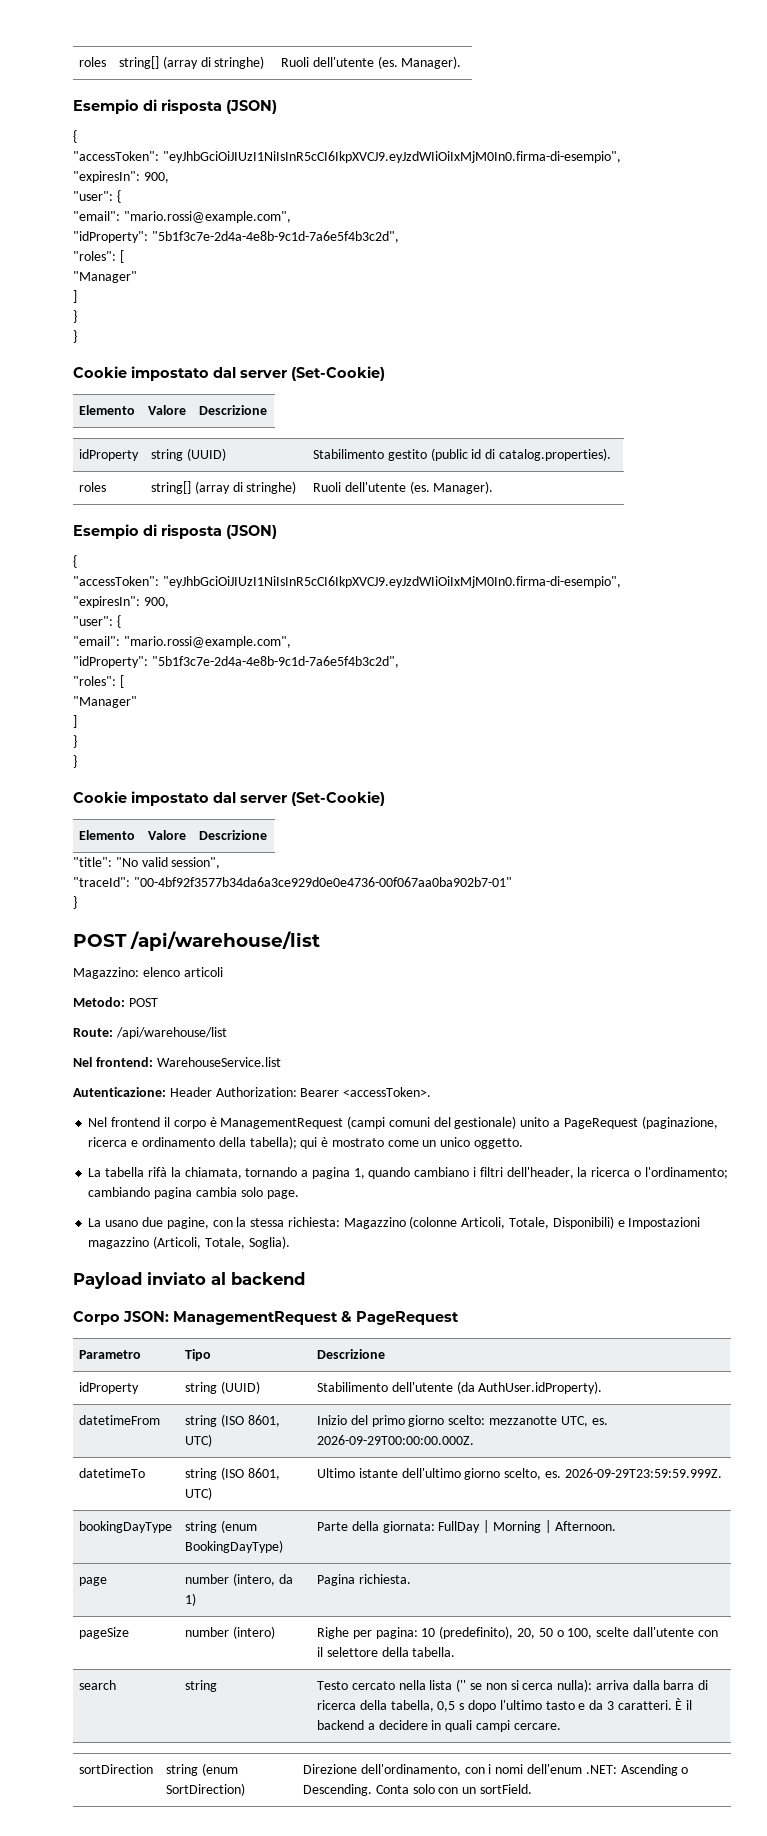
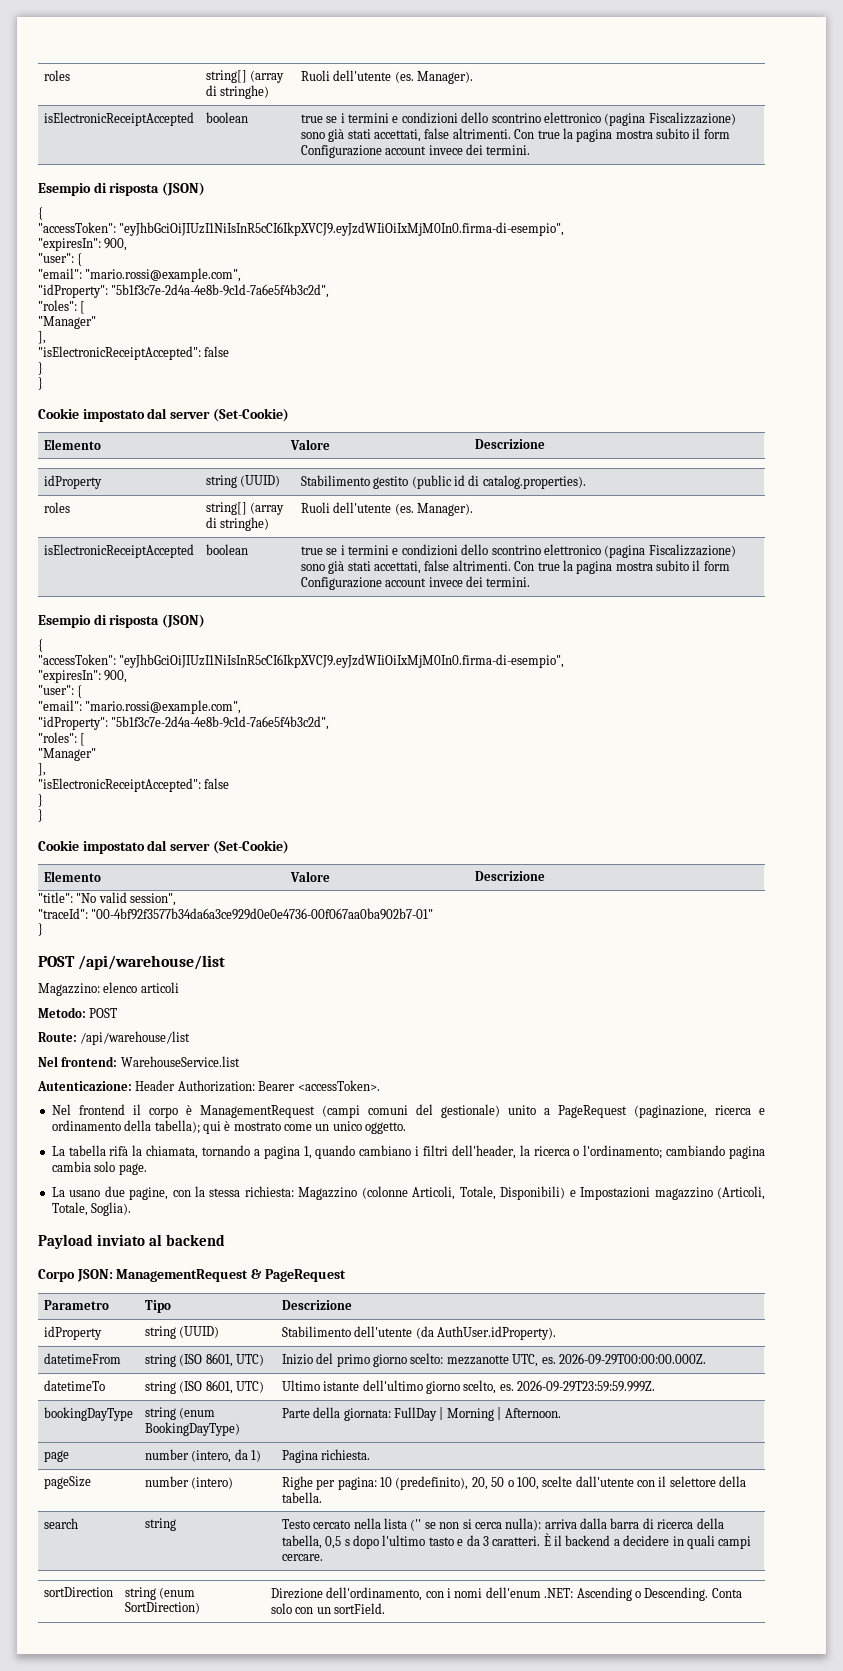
[79,57,107,67] [119,56,265,69] [281,56,462,69] roles | string[] (array di stringhe) | Ruoli dell'utente (es. Manager). -> [43,70,70,81] [205,70,285,83] [205,85,270,99] [300,70,474,84] [43,112,194,126] [205,112,248,123] [300,112,736,126] [300,128,730,142] [300,144,531,158] roles | string[] (array di stringhe) | Ruoli dell'utente (es. Manager). // isElectronicReceiptAccepted | boolean | true se i termini e condizioni dello scontrino elettronico (pagina Fiscalizzazione) sono già stati accettati, false altrimenti. Con true la pagina mostra subito il form Configurazione account invece dei termini.
[73,290,77,303] ] -> [38,331,46,344] [38,346,230,360] ], // "isElectronicReceiptAccepted": false
(494, 487) none -> [43,544,194,558] [205,544,248,555] [300,544,736,558] [300,560,730,574] [300,576,531,590] // isElectronicReceiptAccepted | boolean | true se i termini e condizioni dello scontrino elettronico (pagina Fiscalizzazione) sono già stati accettati, false altrimenti. Con true la pagina mostra subito il form Configurazione account invece dei termini.
[73,715,77,728] ] -> [38,763,46,776] [38,778,230,792] ], // "isElectronicReceiptAccepted": false

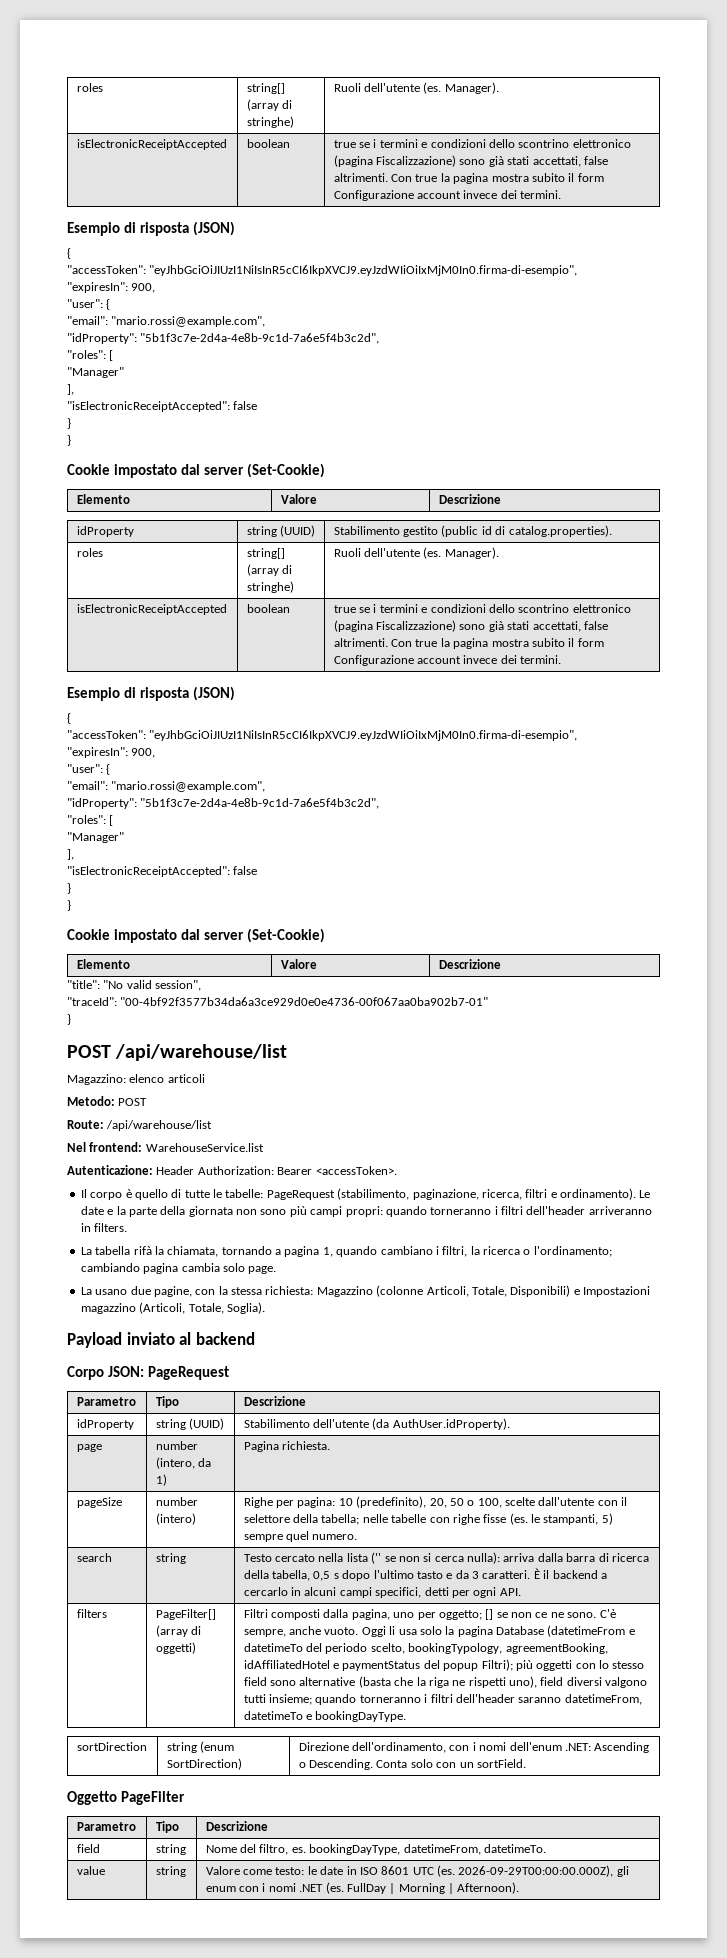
[51,1104,765,1118] [51,1120,407,1134] Nel frontend il corpo è ManagementRequest (campi comuni del gestionale) unito a PageRequest (paginazione, ricerca e ordinamento della tabella); qui è mostrato come un unico oggetto. -> [80,1188,651,1200] [80,1206,652,1217] [80,1223,128,1232] Il corpo è quello di tutte le tabelle: PageRequest (stabilimento, paginazione, ricerca, filtri e ordinamento). Le date e la parte della giornata non sono più campi propri: quando torneranno i filtri dell'header arriveranno in filters.
[423,1145,516,1159] filtri dell'header, -> [442,1246,468,1257] filtri,
[116,1269,262,1282] ManagementRequest & -> (144, 1371) none
[43,1353,121,1364] [144,1353,265,1367] [281,1353,706,1367] [43,1380,105,1391] [144,1380,265,1394] [281,1380,656,1394] [43,1407,133,1421] [144,1407,216,1420] [144,1422,240,1436] [281,1407,561,1421] // datetimeFrom | string (ISO 8601, UTC) | Inizio del primo giorno scelto: mezzanotte UTC, es. 2026-09-29T00:00:00.000Z. // datetimeTo | string (ISO 8601, UTC) | Ultimo istante dell'ultimo giorno scelto, es. 2026-09-29T23:59:59.999Z. // bookingDayType | string (enum BookingDayType) | Parte della giornata: FullDay | Morning | Afternoon. -> (510, 1424) none
[281,1492,322,1503] tabella. -> [321,1513,613,1525] [243,1531,358,1542] tabella; nelle tabelle con righe fisse (es. le stampanti, 5) sempre quel numero.
[623,1535,752,1549] [281,1554,323,1561] decidere in quali campi cercare. -> [243,1587,521,1598] [76,1609,107,1618] [155,1609,216,1620] [155,1625,202,1637] [155,1642,196,1654] [243,1609,616,1620] [243,1625,635,1637] [243,1643,608,1654] [243,1659,645,1671] [243,1676,648,1688] [243,1694,642,1705] [243,1711,407,1722] cercarlo in alcuni campi specifici, detti per ogni API. // filters | PageFilter[] (array di oggetti) | Filtri composti dalla pagina, uno per oggetto; [] se non ce ne sono. C'è sempre, anche vuoto. Oggi li usa solo la pagina Database (datetimeFrom e datetimeTo del periodo scelto, bookingTypology, agreementBooking, idAffiliatedHotel e paymentStatus del popup Filtri); più oggetti con lo stesso field sono alternative (basta che la riga ne rispetti uno), field diversi valgono tutti insieme; quando torneranno i filtri dell'header saranno datetimeFrom, datetimeTo e bookingDayType.
(386, 1608) none -> [67,1791,185,1805] [76,1822,136,1831] [155,1821,179,1833] [205,1821,268,1831] [76,1844,100,1853] [155,1844,186,1855] [205,1844,546,1855] [76,1866,105,1875] [155,1866,186,1877] [205,1865,629,1877] [205,1882,520,1894] // Oggetto PageFilter // Parametro | Tipo | Descrizione // field | string | Nome del filtro, es. bookingDayType, datetimeFrom, datetimeTo. // value | string | Valore come testo: le date in ISO 8601 UTC (es. 2026-09-29T00:00:00.000Z), gli enum con i nomi .NET (es. FullDay | Morning | Afternoon).

